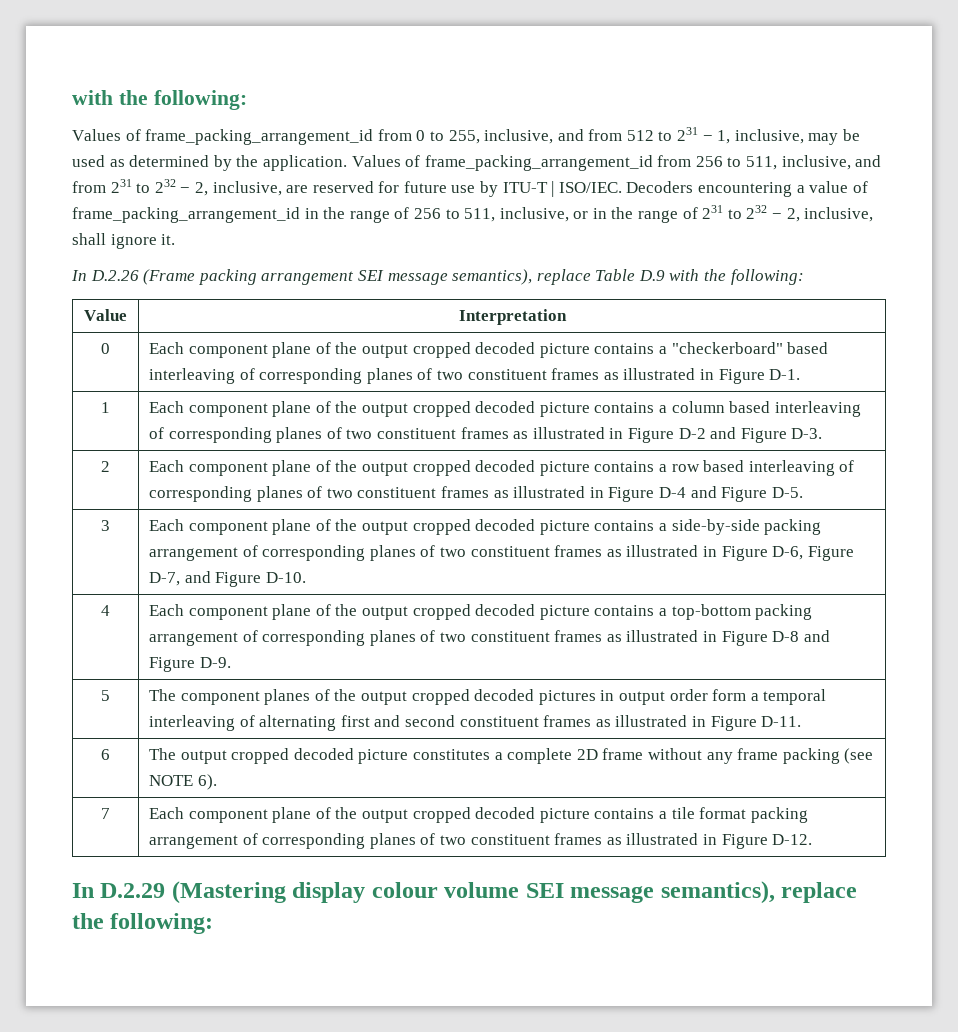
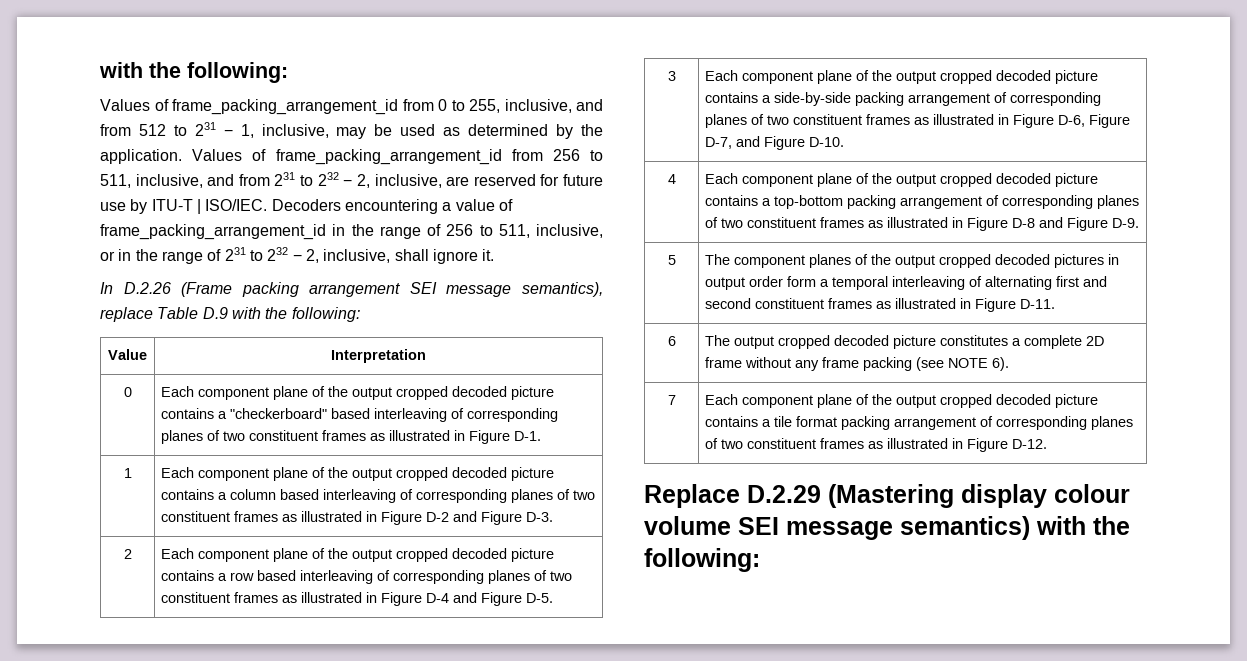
[72,883,94,898] In -> [644,484,740,508] Replace
[660,881,858,904] semantics), replace -> [900,516,1086,540] semantics) with

